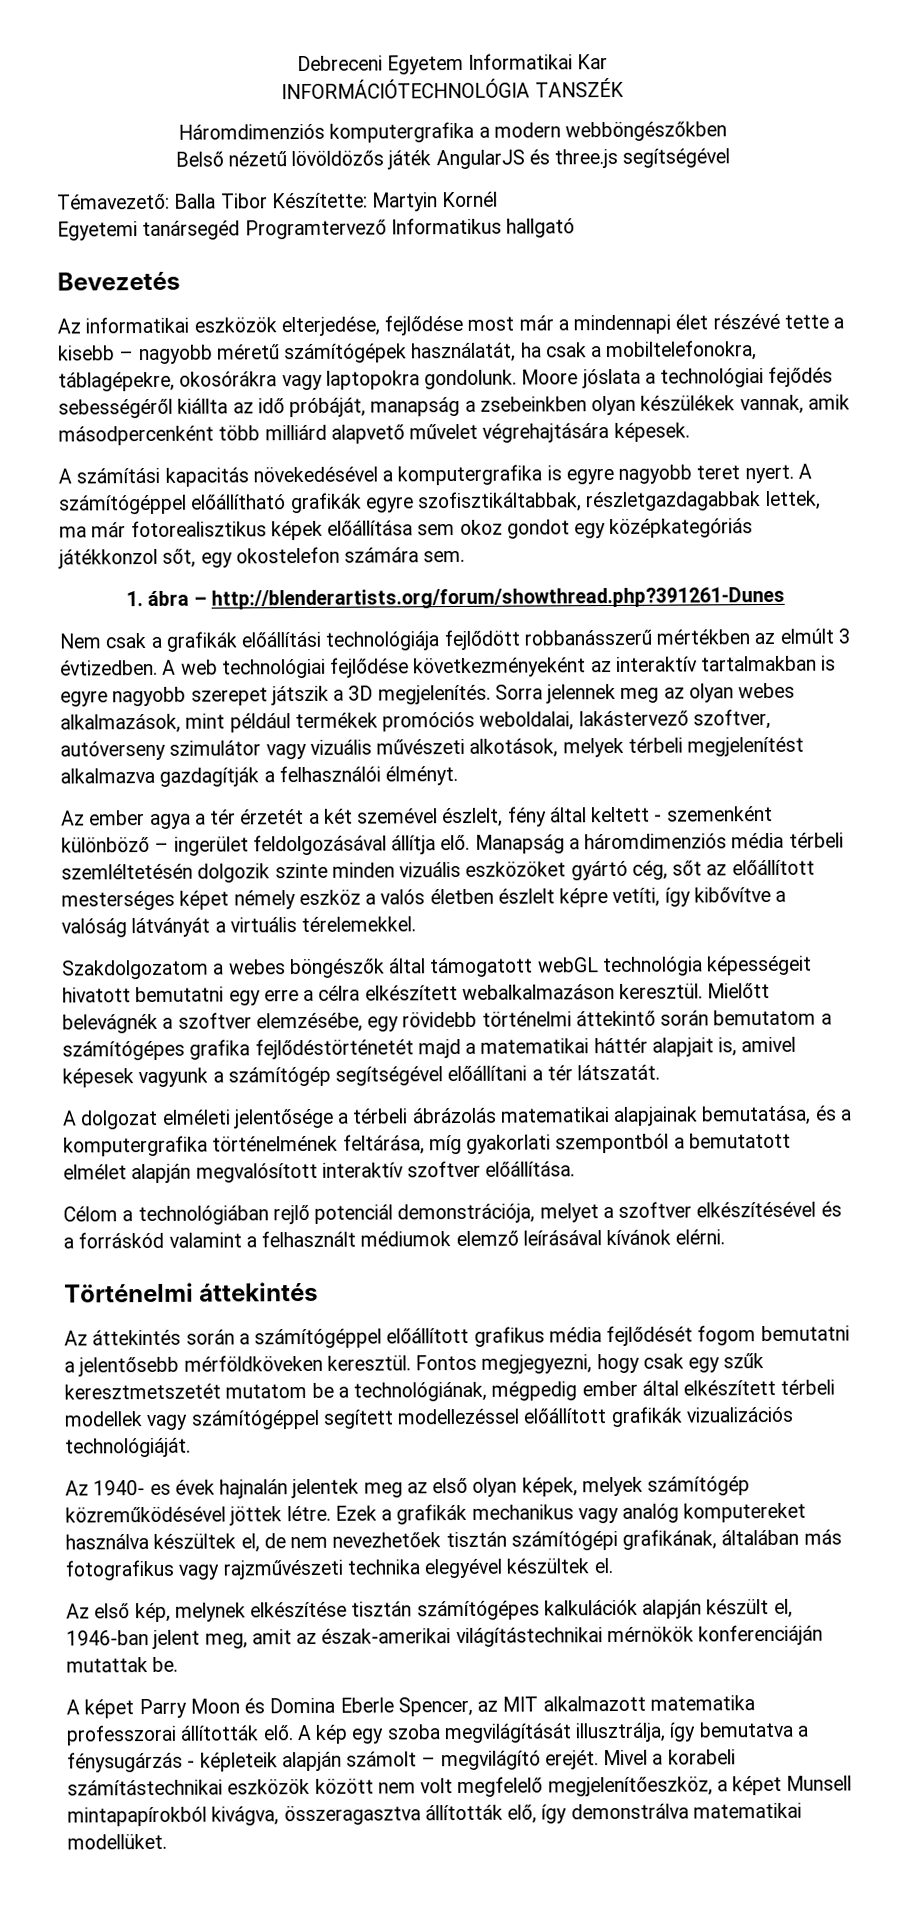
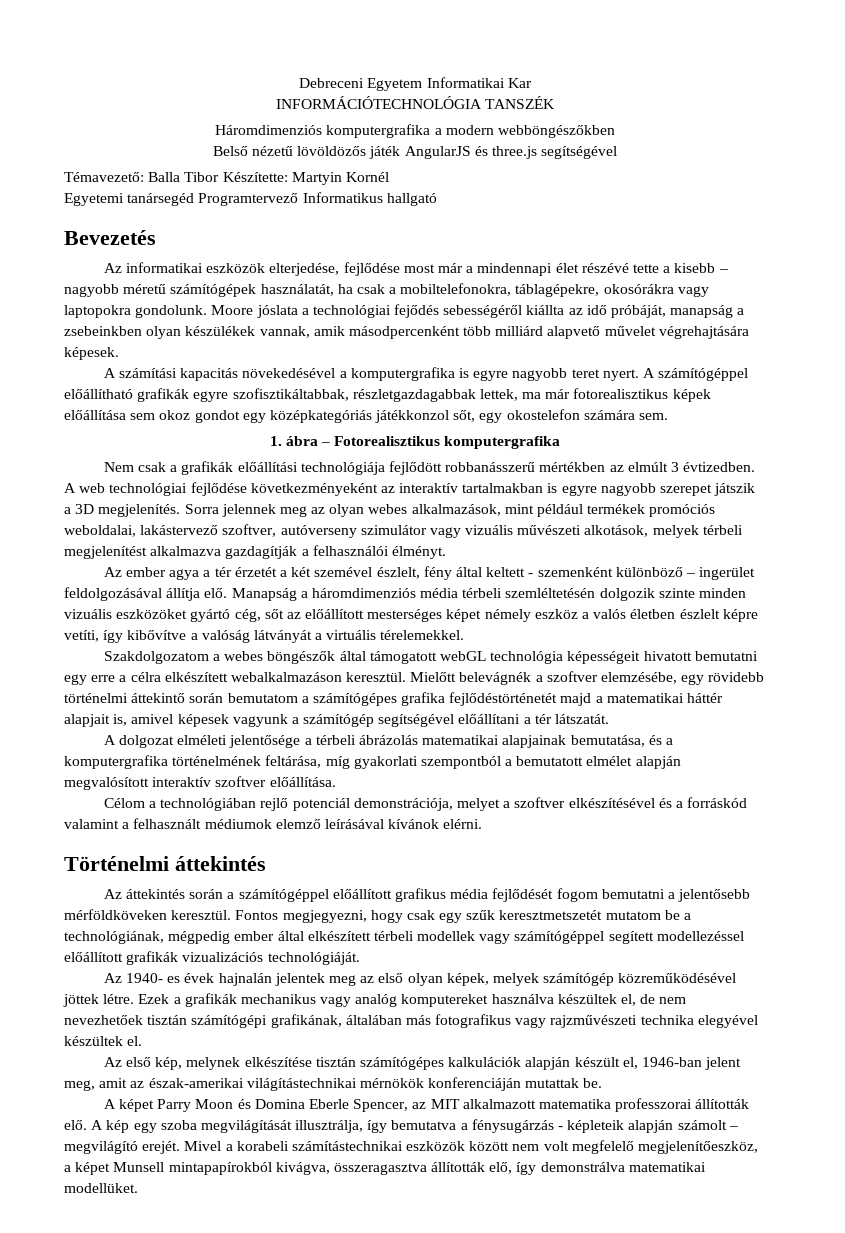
[210,586,785,610] http://blenderartists.org/forum/showthread.php?391261-Dunes -> [334,436,561,449] Fotorealisztikus komputergrafika

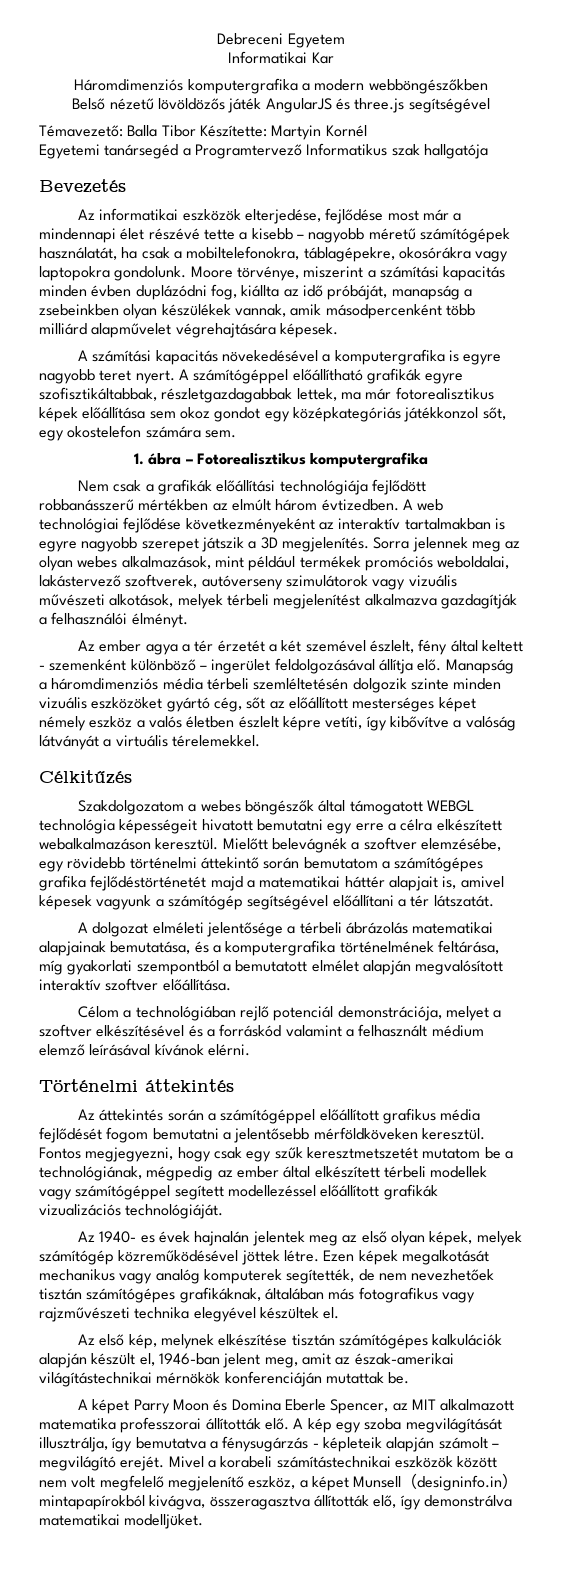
(423, 84) none -> (345, 40) //
[275,96,556,109] // INFORMÁCIÓTECHNOLÓGIA TANSZÉK -> (334, 58) none
(195, 199) none -> [182,148,191,156] a
[386,193,437,206] hallgató -> [391,144,488,159] szak hallgatója
[256,304,523,318] jóslata a technológiai fejődés sebességéről -> [236,266,506,281] [39,284,237,300] törvénye, miszerint a számítási kapacitás minden évben duplázódni fog,
[547,326,656,339] alapvető művelet -> [91,323,172,338] alapművelet
[670,462,679,472] 3 -> [275,499,318,511] három
[222,524,427,538] szoftver, autóverseny szimulátor -> [125,574,368,590] szoftverek, autóverseny szimulátorok
(465, 635) none -> [39,770,132,785] // Célkitűzés
[440,651,487,661] webGL -> [427,800,475,812] WEBGL
[204,819,272,829] médiumok -> [431,1025,484,1037] médium
(231, 937) none -> [217,1170,233,1178] az
[138,993,637,1007] Ezek a grafikák mechanikus vagy analóg komputereket használva készültek el, -> [323,1250,489,1265] [39,1269,355,1284] Ezen képek megalkotását mechanikus vagy analóg komputerek segítették,
[191,1014,342,1028] számítógépi grafikának, -> [86,1287,261,1303] számítógépes grafikáknak,
[638,1141,759,1154] megjelenítőeszköz, -> [167,1476,296,1491] megjelenítő eszköz,
(165, 1167) none -> [401,1473,519,1491] （designinfo.in）
[64,1183,138,1193] modellüket. -> [124,1514,204,1529] modelljüket.

